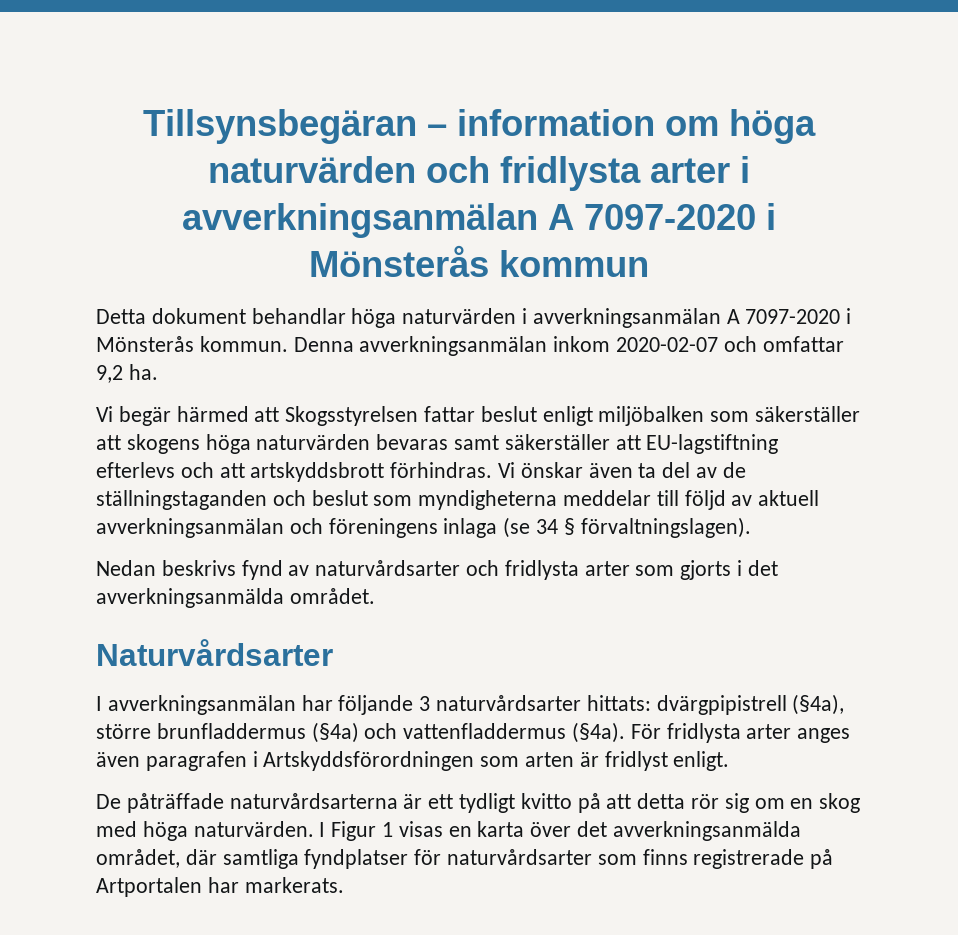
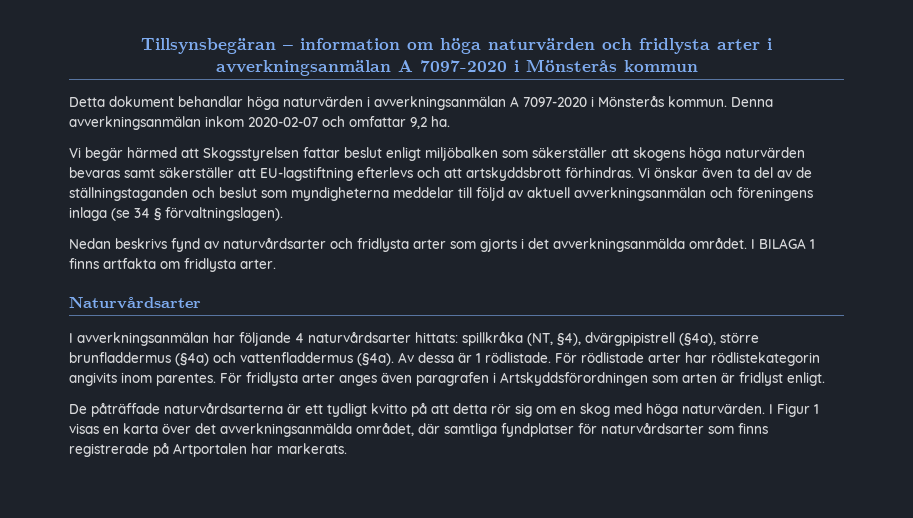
(375, 596) none -> [751,238,815,249] [69,258,276,272] I BILAGA 1 finns artfakta om fridlysta arter.
[419,696,431,711] 3 -> [295,333,304,343] 4
(651, 703) none -> [462,331,581,346] spillkråka (NT, §4),
(626, 732) none -> [398,352,820,366] [69,372,216,386] Av dessa är 1 rödlistade. För rödlistade arter har rödlistekategorin angivits inom parentes.

